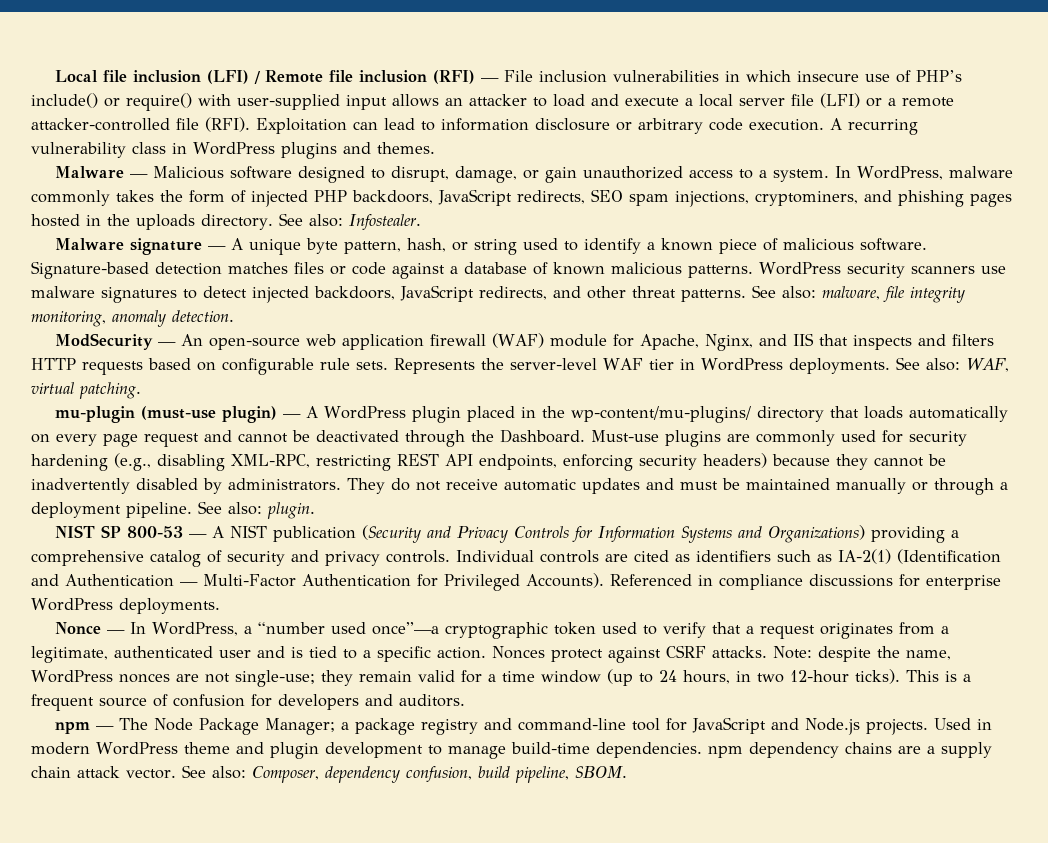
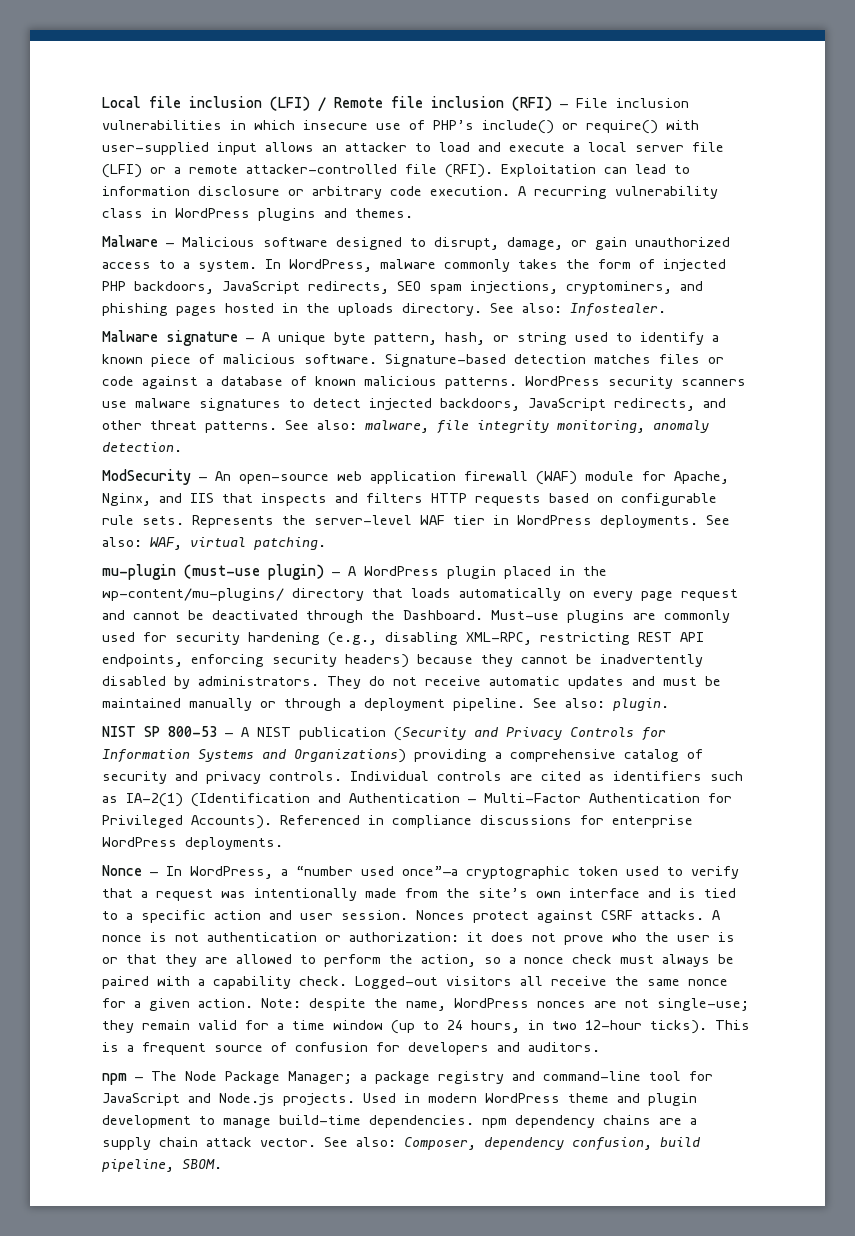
[819,622,949,639] [31,646,251,663] originates from a legitimate, authenticated user -> [221,888,640,901] was intentionally made from the site’s own interface
[437,647,486,659] action. -> [214,910,408,920] action and user session.
(767, 652) none -> [712,910,720,920] [102,932,735,945] [102,954,734,967] [102,976,728,989] [102,998,253,1011] A nonce is not authentication or authorization: it does not prove who the user is or that they are allowed to perform the action, so a nonce check must always be paired with a capability check. Logged-out visitors all receive the same nonce for a given action.

